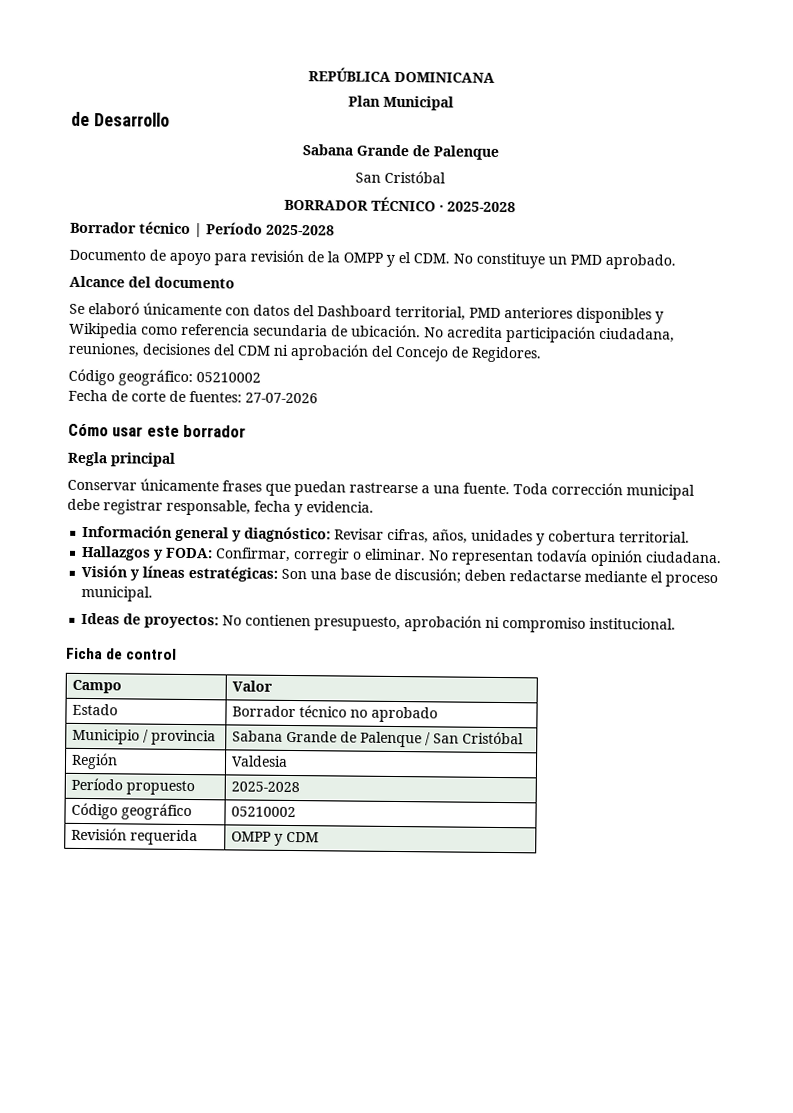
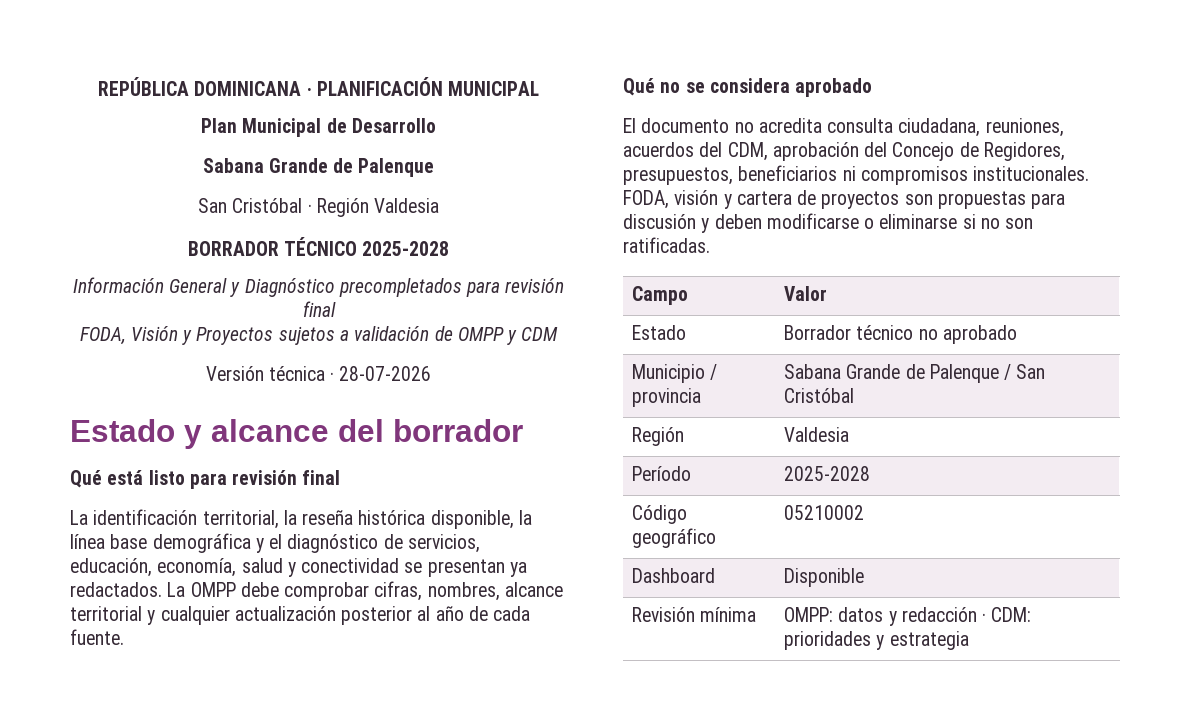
(495, 77) none -> [306,77,540,96] · PLANIFICACIÓN MUNICIPAL
(454, 103) // -> (322, 127) none
(446, 177) none -> [307,198,440,217] · Región Valdesia
[439,201,516,213] [70,221,335,238] [69,249,676,270] [69,275,235,289] [69,302,664,324] [69,322,675,343] [68,342,542,363] [68,368,261,387] [68,389,318,404] [68,423,247,438] [67,451,175,467] [67,478,695,500] [67,498,374,517] [82,524,691,546] [81,545,723,567] [81,564,719,588] [81,585,154,602] [81,612,677,633] [66,647,178,660] · 2025-2028 // Borrador técnico | Período 2025-2028 // Documento de apoyo para revisión de la OMPP y el CDM. No constituye un PMD aprobado. // Alcance del documento // Se elaboró únicamente con datos del Dashboard territorial, PMD anteriores disponibles y Wikipedia como referencia secundaria de ubicación. No acredita participación ciudadana, reuniones, decisiones del CDM ni aprobación del Concejo de Regidores. // Código geográfico: 05210002 // Fecha de corte de fuentes: 27-07-2026 // Cómo usar este borrador // Regla principal // Conservar únicamente frases que puedan rastrearse a una fuente. Toda corrección municipal debe registrar responsable, fecha y evidencia. // Información general y diagnóstico: Revisar cifras, años, unidades y cobertura territorial. // Hallazgos y FODA: Confirmar, corregir o eliminar. No representan todavía opinión ciudadana. // Visión y líneas estratégicas: Son una base de discusión; deben redactarse mediante el proceso municipal. // Ideas de proyectos: No contienen presupuesto, aprobación ni compromiso institucional. // Ficha de control -> [362,241,450,256] [72,277,565,297] [302,301,336,317] [79,326,559,345] [205,366,432,381] [70,419,523,449] [70,470,341,489] [70,509,532,529] [70,533,480,553] [70,558,527,577] [70,581,563,601] [70,606,531,625] [70,629,124,645] [623,78,873,97] [623,118,1064,137] [623,142,1065,161] [623,165,1090,185] [623,190,1066,209] [623,213,1034,233] [623,237,710,253] 2025-2028 // Información General y Diagnóstico precompletados para revisión final // FODA, Visión y Proyectos sujetos a validación de OMPP y CDM // Versión técnica · 28-07-2026 // Estado y alcance del borrador // Qué está listo para revisión final // La identificación territorial, la reseña histórica disponible, la línea base demográfica y el diagnóstico de servicios, educación, economía, salud y conectividad se presentan ya redactados. La OMPP debe comprobar cifras, nombres, alcance territorial y cualquier actualización posterior al año de cada fuente. // Qué no se considera aprobado // El documento no acredita consulta ciudadana, reuniones, acuerdos del CDM, aprobación del Concejo de Regidores, presupuestos, beneficiarios ni compromisos institucionales. FODA, visión y cartera de proyectos son propuestas para discusión y deben modificarse o eliminarse si no son ratificadas.
[126,780,196,796] propuesto -> (692, 473) none
(297, 812) none -> [632,568,716,583] [784,568,865,587] // Dashboard | Disponible
[130,829,199,846] [231,831,320,846] requerida | OMPP y CDM -> [700,607,757,622] [784,607,1032,626] [784,631,969,650] mínima | OMPP: datos y redacción · CDM: prioridades y estrategia

